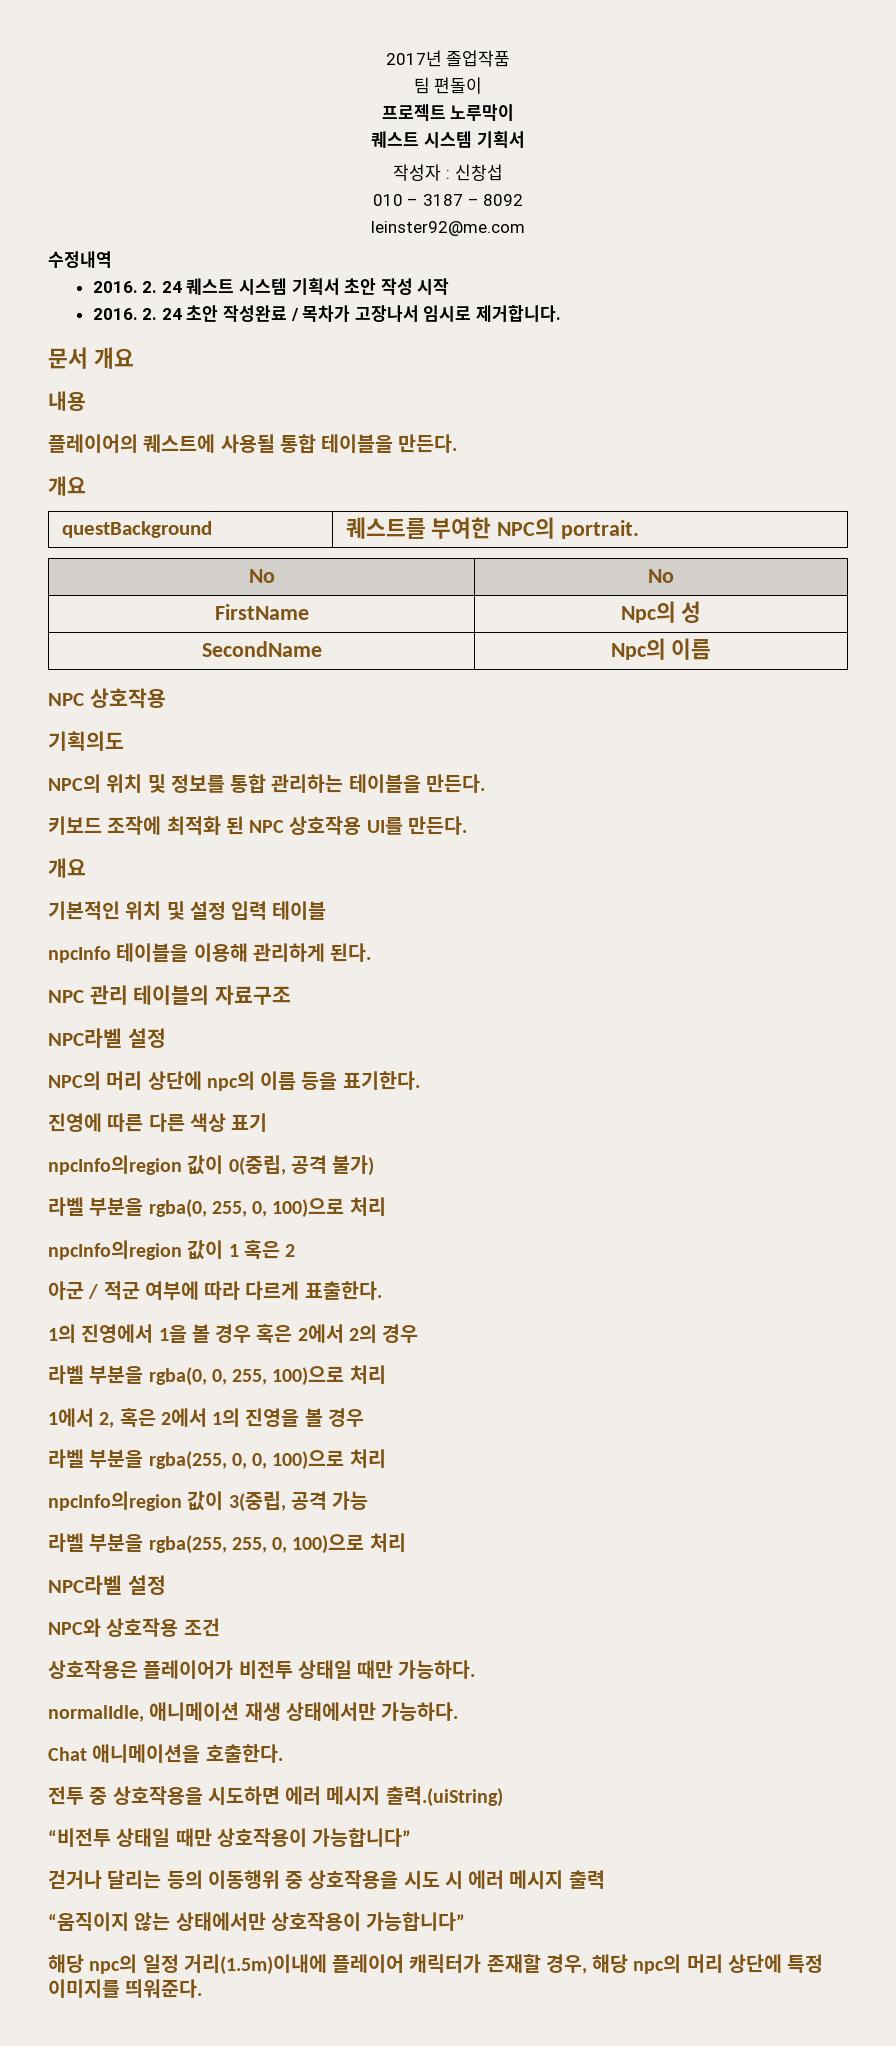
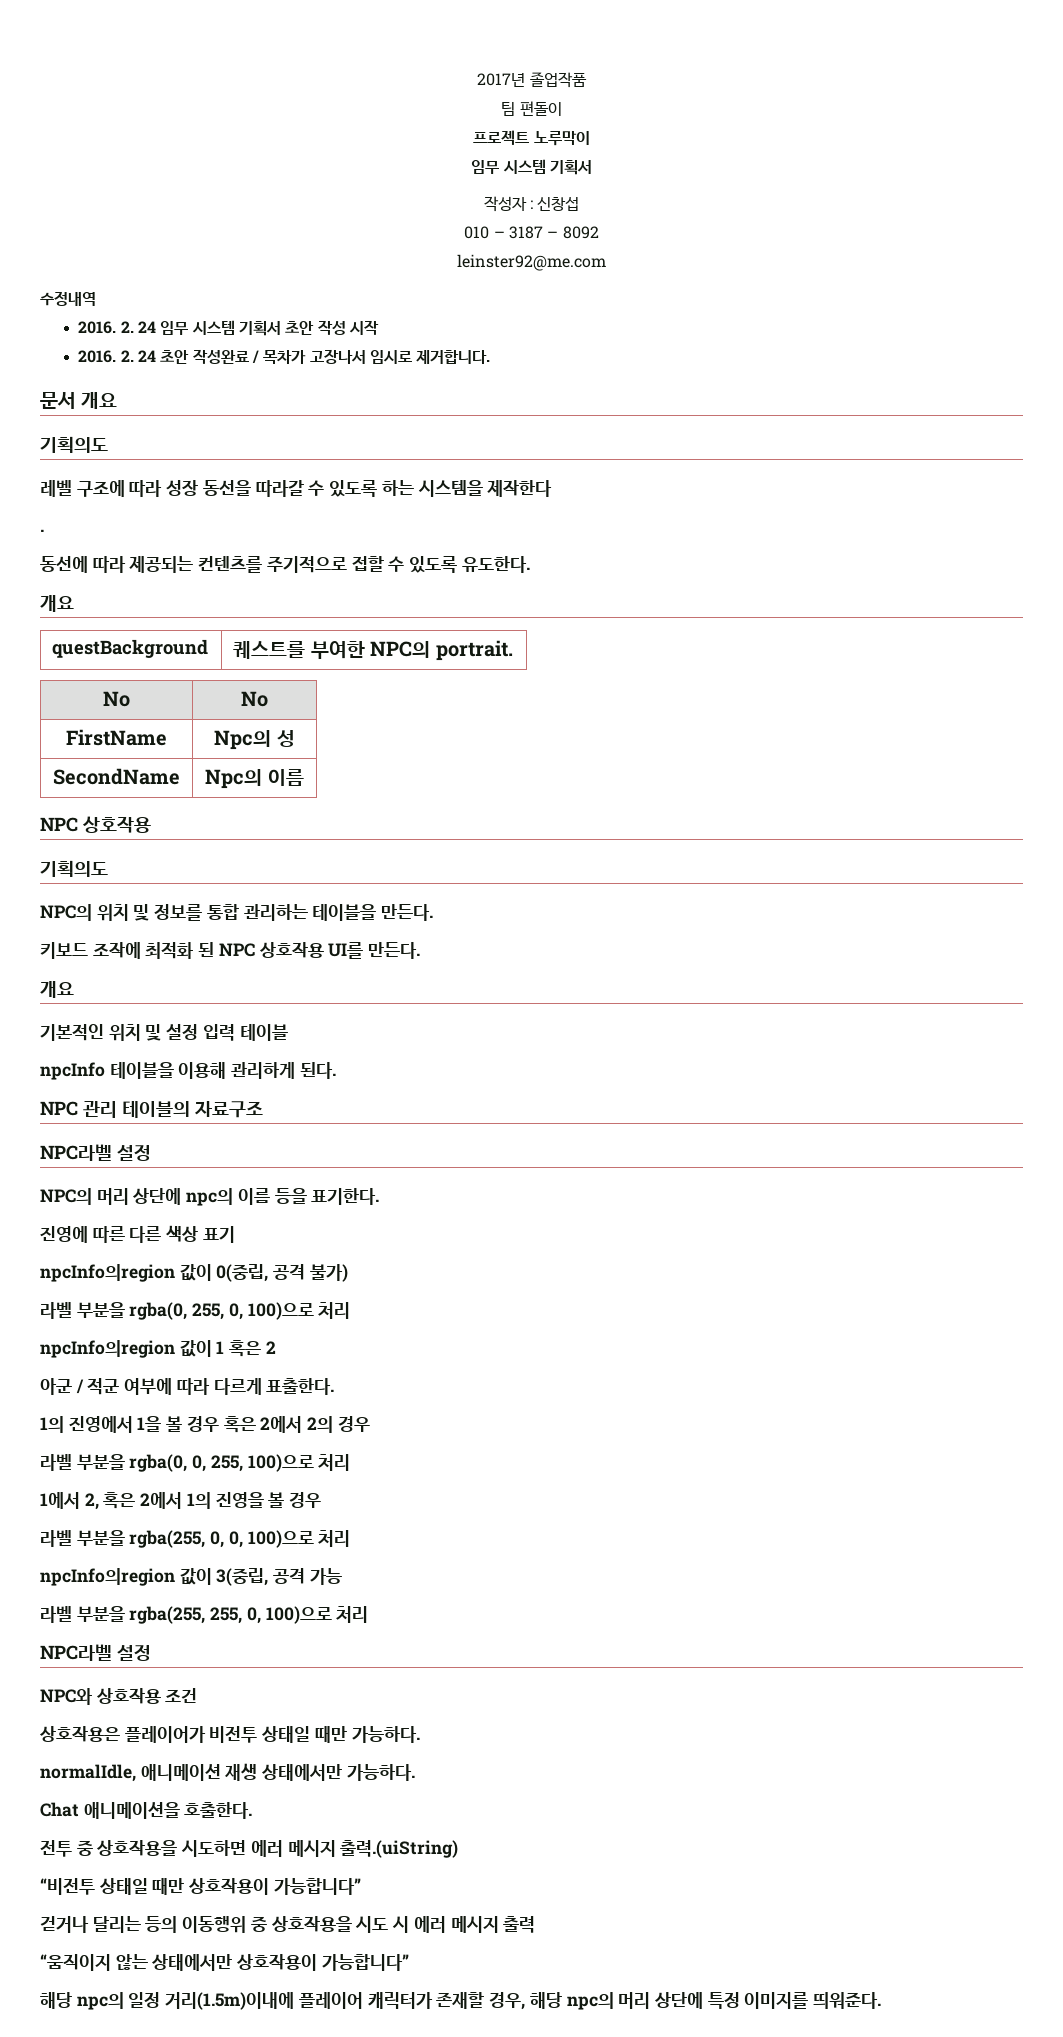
[371,131,420,148] 퀘스트 -> [471,160,500,174] 임무
[186,278,235,295] 퀘스트 -> [160,321,189,335] 임무
[48,391,86,411] [48,434,458,453] 내용 // 플레이어의 퀘스트에 사용될 통합 테이블을 만든다. -> [40,436,108,453] [40,480,553,497] [40,529,44,532] [40,556,530,573] 기획의도 // 레벨 구조에 따라 성장 동선을 따라갈 수 있도록 하는 시스템을 제작한다 // . // 동선에 따라 제공되는 컨텐츠를 주기적으로 접할 수 있도록 유도한다.

